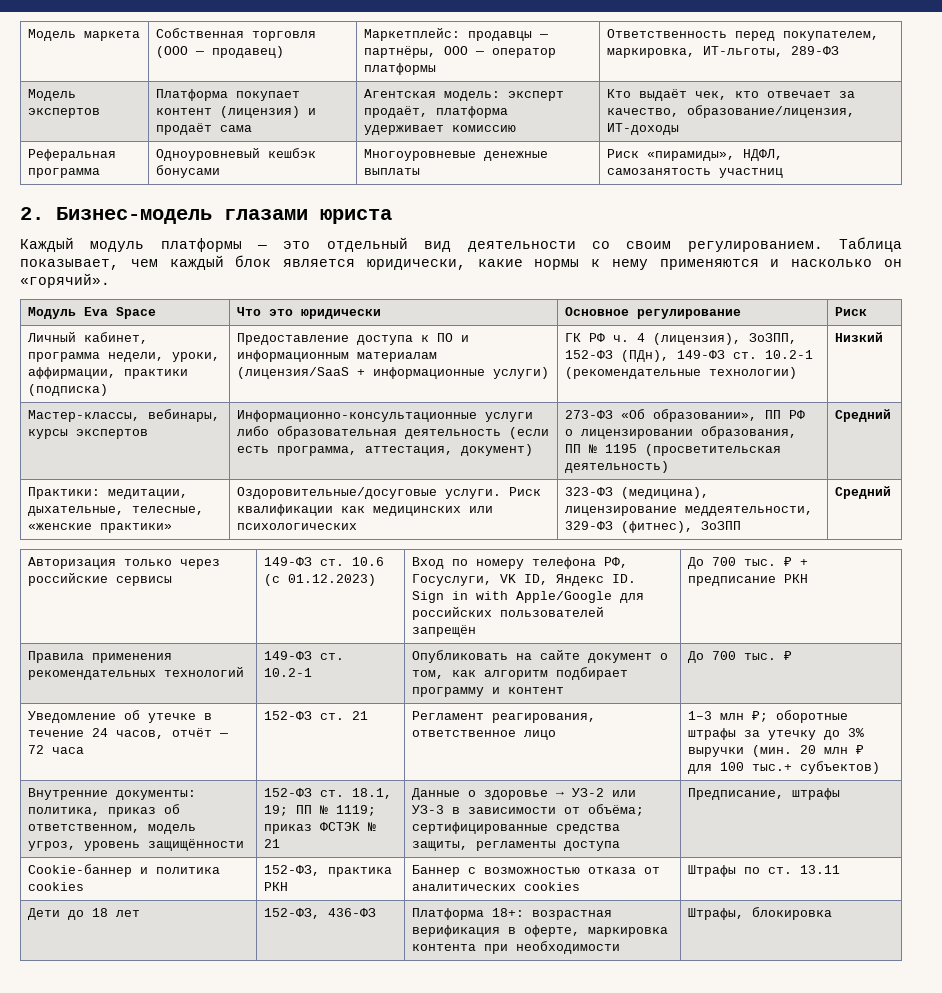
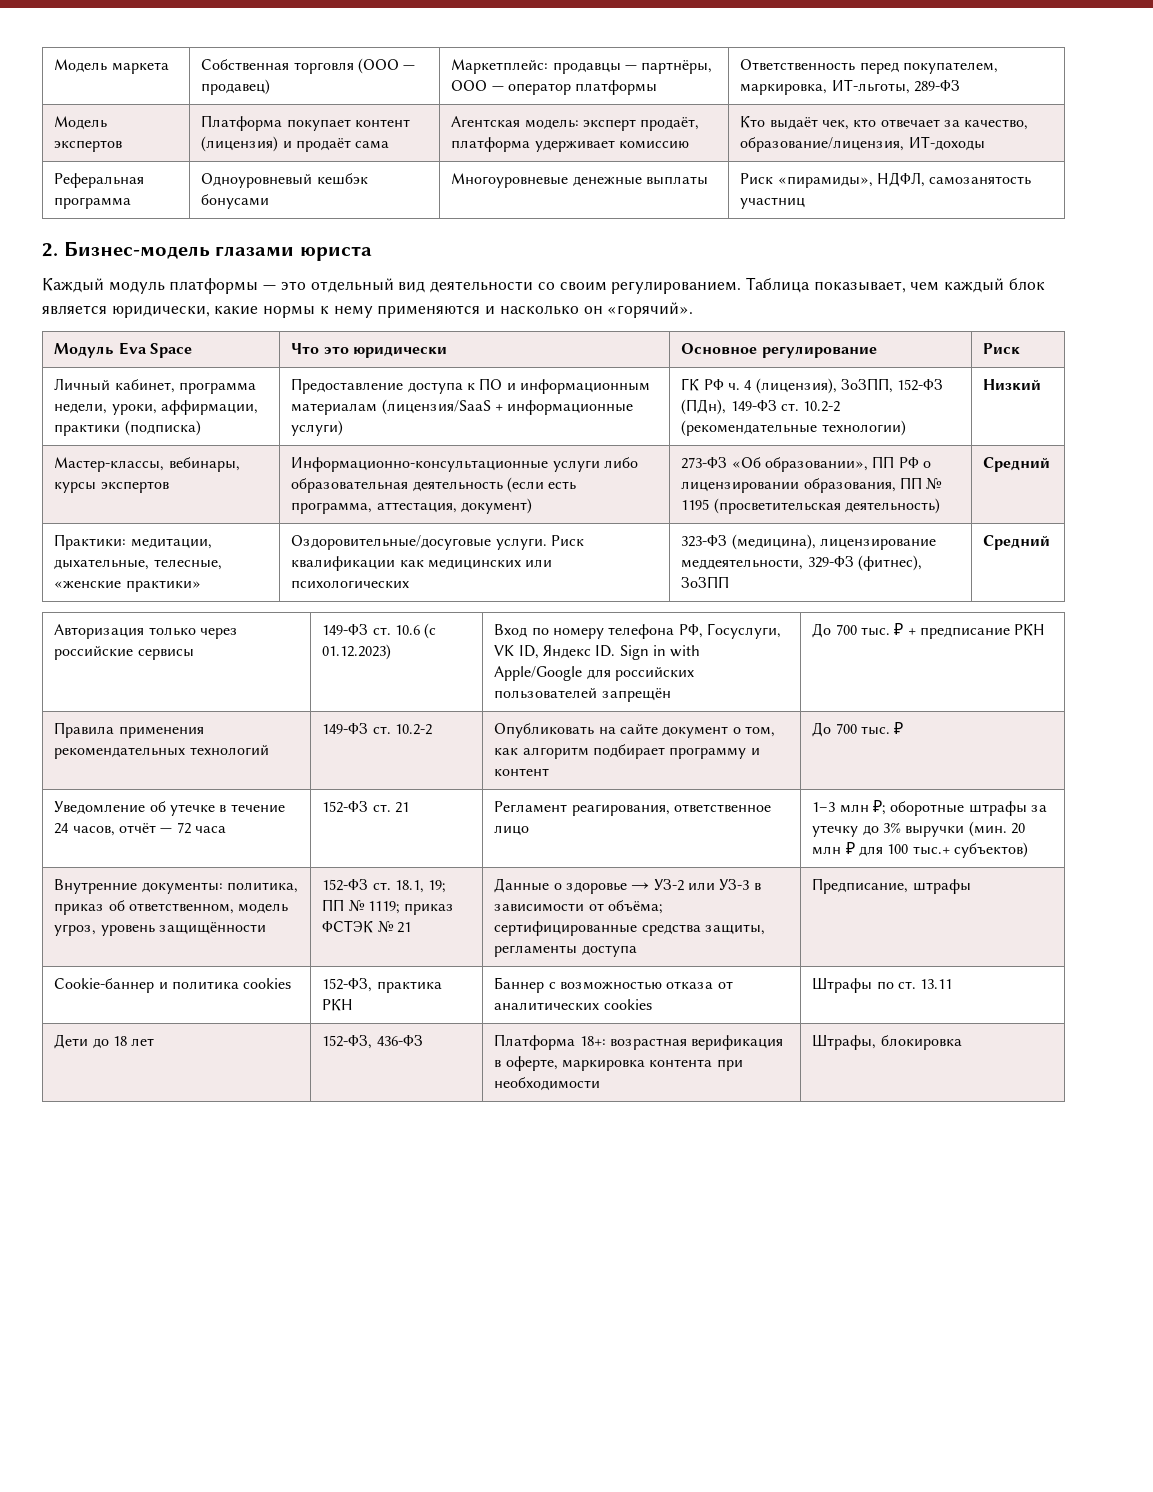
[765,350,814,359] 10.2-1 -> [803,401,841,412] 10.2-2
[264,668,313,677] 10.2-1 -> [395,724,433,735] 10.2-2

